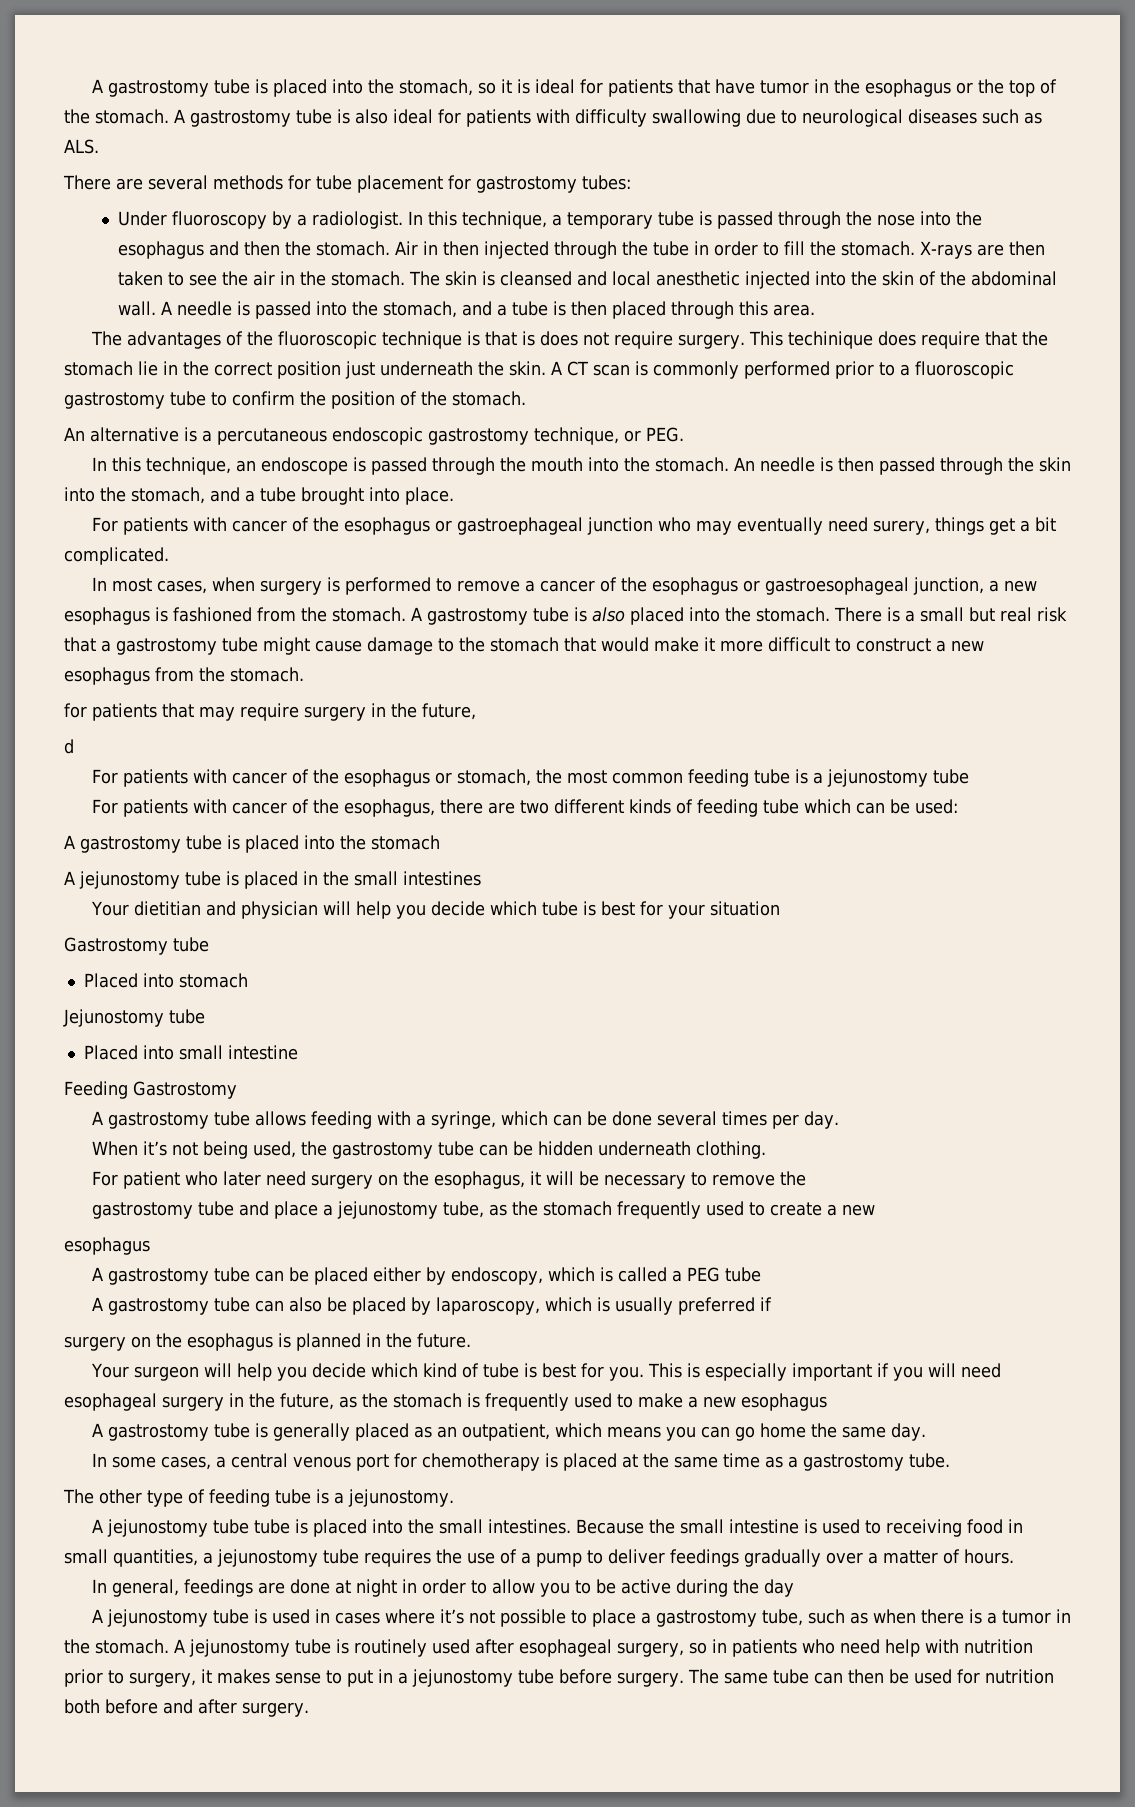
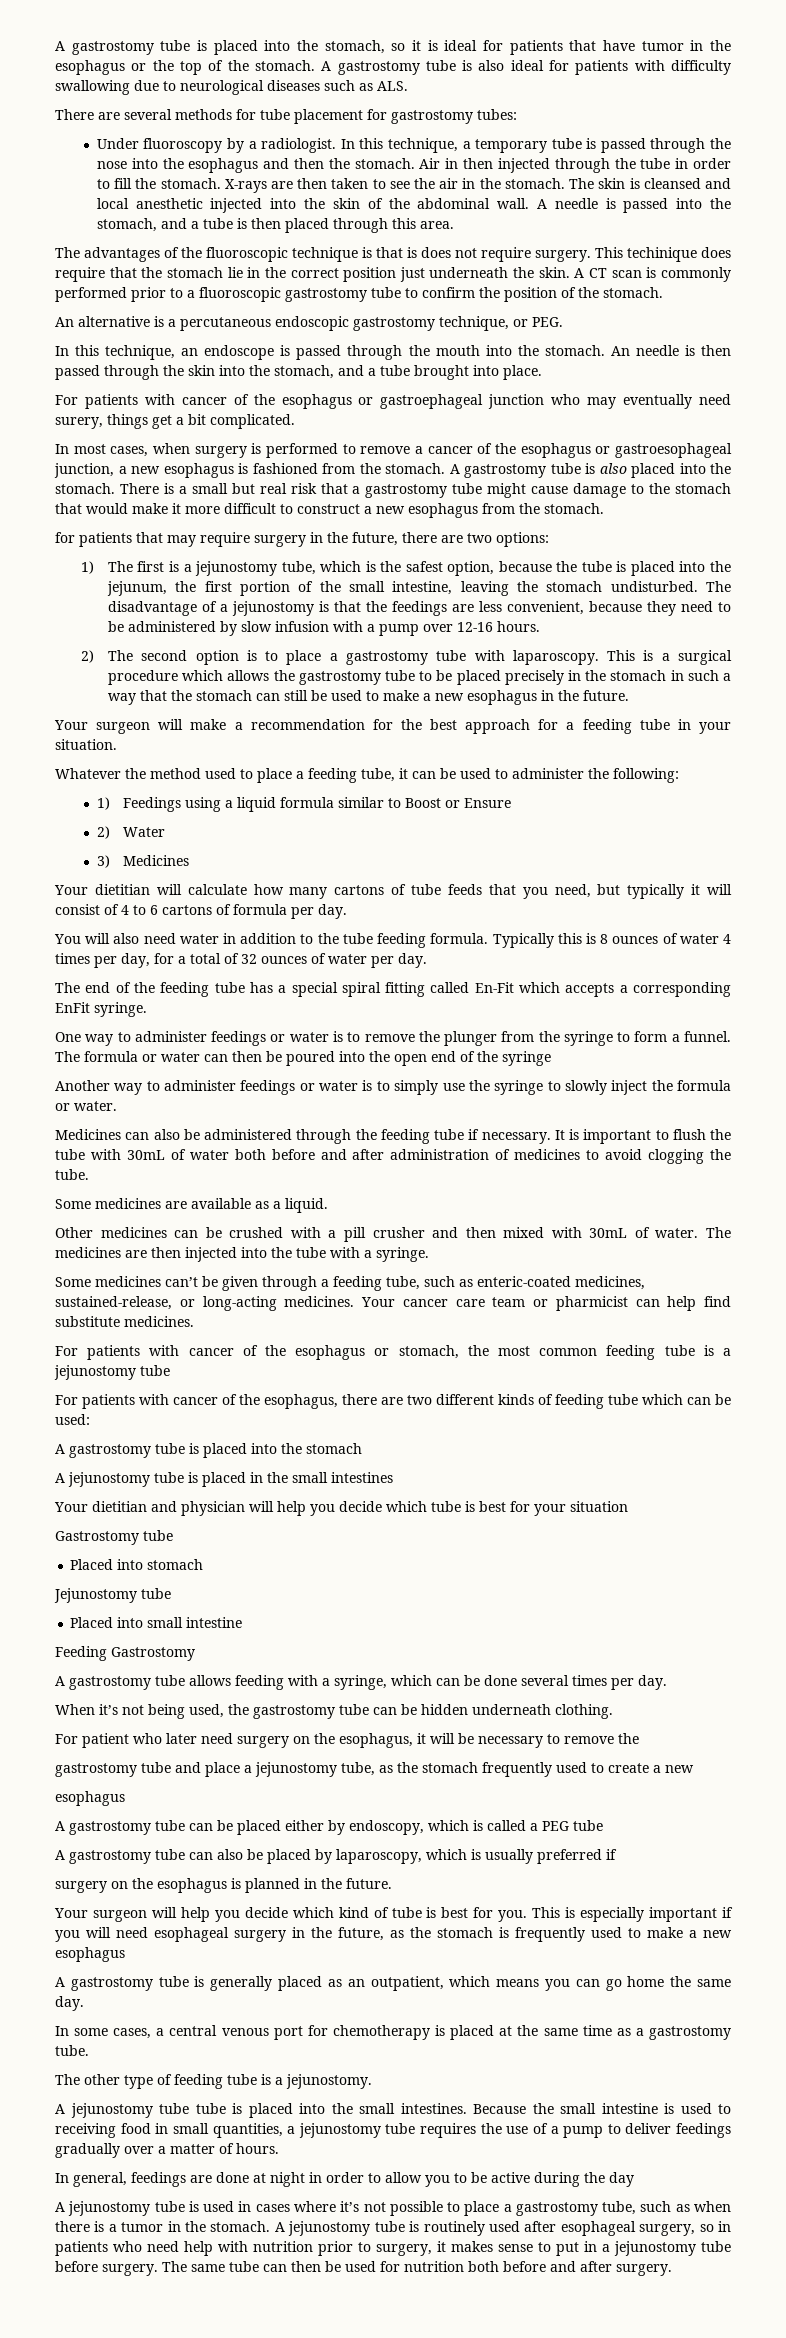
[64,739,74,754] // d -> [402,532,549,547] [81,561,731,576] [106,581,732,596] [107,601,731,616] [107,621,540,636] [81,650,732,665] [107,670,732,685] [107,690,629,705] [54,719,731,734] [55,739,117,750] [55,768,679,783] [96,797,512,812] [96,826,166,839] [96,855,190,868] [54,884,732,899] [55,904,347,919] [54,933,732,948] [55,953,427,968] [55,982,731,997] [55,1002,147,1017] [55,1031,732,1046] [55,1051,551,1066] [55,1080,732,1095] [55,1101,117,1111] [55,1129,731,1144] [55,1149,731,1164] [55,1169,89,1180] [55,1198,328,1213] [55,1227,731,1242] [55,1247,429,1262] [55,1276,645,1291] [55,1296,731,1311] [55,1316,194,1327] there are two options: // 1) The first is a jejunostomy tube, which is the safest option, because the tube is placed into the jejunum, the first portion of the small intestine, leaving the stomach undisturbed. The disadvantage of a jejunostomy is that the feedings are less convenient, because they need to be administered by slow infusion with a pump over 12-16 hours. // 2) The second option is to place a gastrostomy tube with laparoscopy. This is a surgical procedure which allows the gastrostomy tube to be placed precisely in the stomach in such a way that the stomach can still be used to make a new esophagus in the future. // Your surgeon will make a recommendation for the best approach for a feeding tube in your situation. // Whatever the method used to place a feeding tube, it can be used to administer the following: // 1) Feedings using a liquid formula similar to Boost or Ensure // 2) Water // 3) Medicines // Your dietitian will calculate how many cartons of tube feeds that you need, but typically it will consist of 4 to 6 cartons of formula per day. // You will also need water in addition to the tube feeding formula. Typically this is 8 ounces of water 4 times per day, for a total of 32 ounces of water per day. // The end of the feeding tube has a special spiral fitting called En-Fit which accepts a corresponding EnFit syringe. // One way to administer feedings or water is to remove the plunger from the syringe to form a funnel. The formula or water can then be poured into the open end of the syringe // Another way to administer feedings or water is to simply use the syringe to slowly inject the formula or water. // Medicines can also be administered through the feeding tube if necessary. It is important to flush the tube with 30mL of water both before and after administration of medicines to avoid clogging the tube. // Some medicines are available as a liquid. // Other medicines can be crushed with a pill crusher and then mixed with 30mL of water. The medicines are then injected into the tube with a syringe. // Some medicines can’t be given through a feeding tube, such as enteric-coated medicines, sustained-release, or long-acting medicines. Your cancer care team or pharmicist can help find substitute medicines.

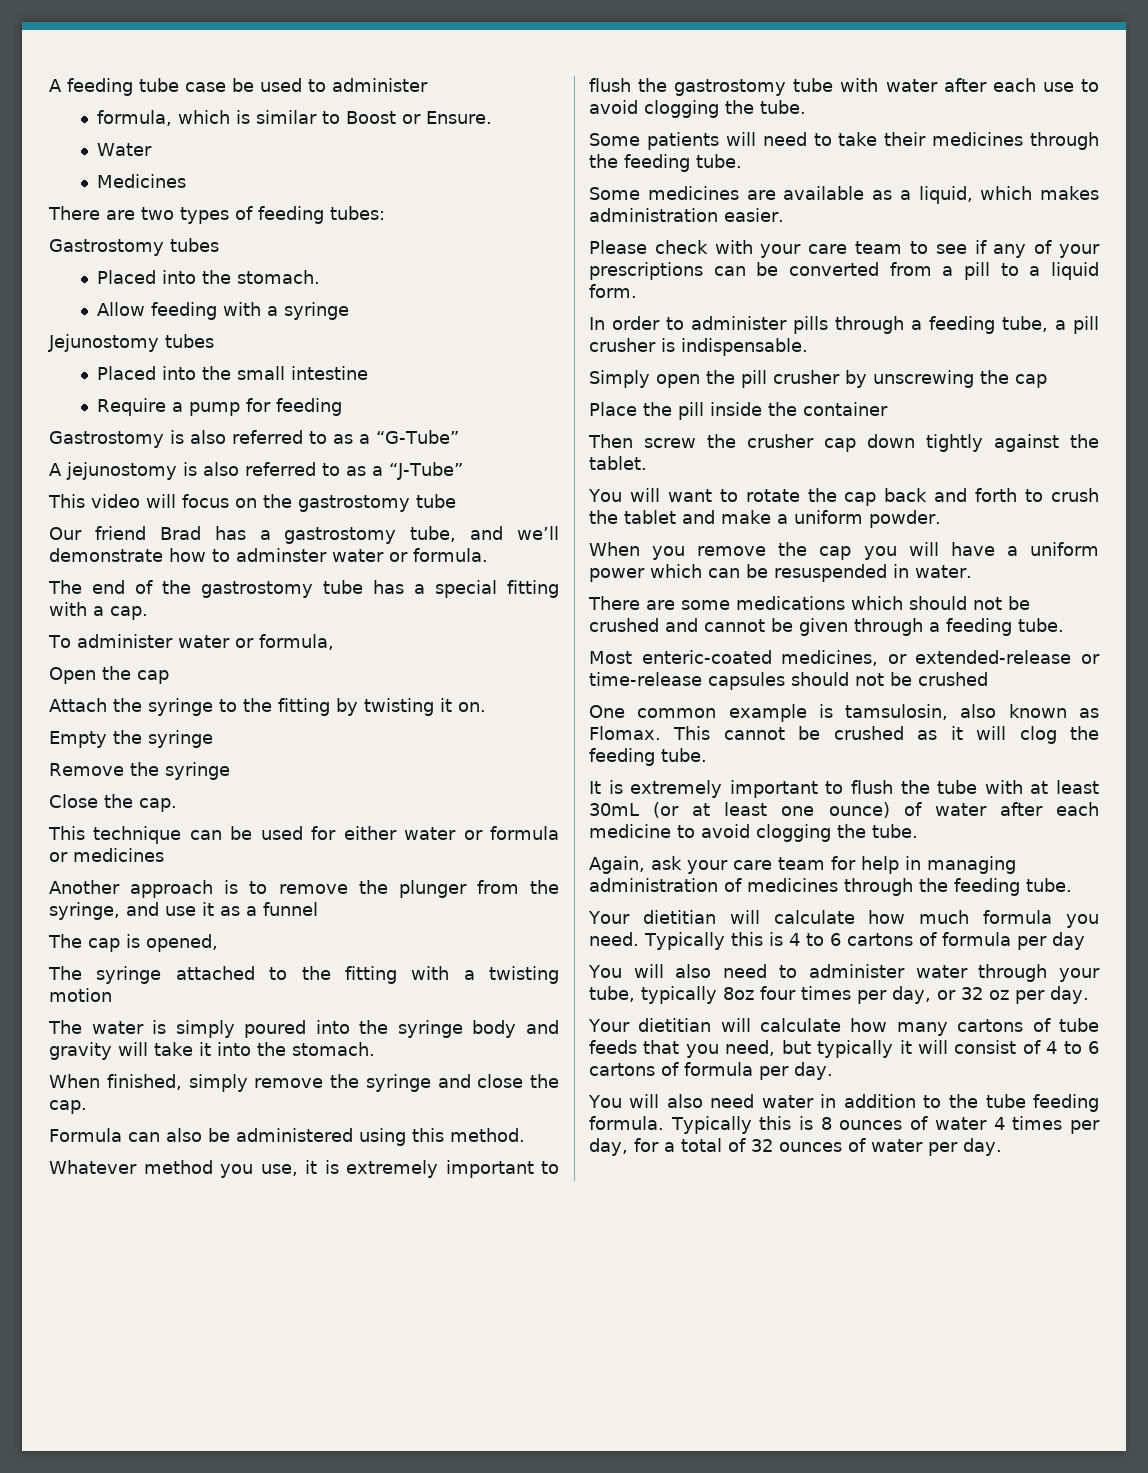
[55,40,731,55] [55,60,731,75] [55,80,408,95] [55,109,517,124] [96,138,731,153] [96,158,731,173] [96,178,731,193] [96,198,732,213] [96,218,454,233] [55,247,731,262] [55,267,731,282] [55,287,663,302] [55,316,563,331] [55,345,731,360] [55,365,542,380] [55,394,731,409] [55,414,295,429] [55,443,732,458] [54,463,731,478] [55,483,732,498] [55,503,604,518] [55,532,549,547] [81,561,731,576] [106,581,732,596] [107,601,731,616] [107,621,540,636] [81,650,732,665] [107,670,732,685] [107,690,629,705] [54,719,731,734] [55,739,117,750] [55,768,679,783] [96,797,335,812] A gastrostomy tube is placed into the stomach, so it is ideal for patients that have tumor in the esophagus or the top of the stomach. A gastrostomy tube is also ideal for patients with difficulty swallowing due to neurological diseases such as ALS. // There are several methods for tube placement for gastrostomy tubes: // Under fluoroscopy by a radiologist. In this technique, a temporary tube is passed through the nose into the esophagus and then the stomach. Air in then injected through the tube in order to fill the stomach. X-rays are then taken to see the air in the stomach. The skin is cleansed and local anesthetic injected into the skin of the abdominal wall. A needle is passed into the stomach, and a tube is then placed through this area. // The advantages of the fluoroscopic technique is that is does not require surgery. This techinique does require that the stomach lie in the correct position just underneath the skin. A CT scan is commonly performed prior to a fluoroscopic gastrostomy tube to confirm the position of the stomach. // An alternative is a percutaneous endoscopic gastrostomy technique, or PEG. // In this technique, an endoscope is passed through the mouth into the stomach. An needle is then passed through the skin into the stomach, and a tube brought into place. // For patients with cancer of the esophagus or gastroephageal junction who may eventually need surery, things get a bit complicated. // In most cases, when surgery is performed to remove a cancer of the esophagus or gastroesophageal junction, a new esophagus is fashioned from the stomach. A gastrostomy tube is also placed into the stomach. There is a small but real risk that a gastrostomy tube might cause damage to the stomach that would make it more difficult to construct a new esophagus from the stomach. // for patients that may require surgery in the future, there are two options: // 1) The first is a jejunostomy tube, which is the safest option, because the tube is placed into the jejunum, the first portion of the small intestine, leaving the stomach undisturbed. The disadvantage of a jejunostomy is that the feedings are less convenient, because they need to be administered by slow infusion with a pump over 12-16 hours. // 2) The second option is to place a gastrostomy tube with laparoscopy. This is a surgical procedure which allows the gastrostomy tube to be placed precisely in the stomach in such a way that the stomach can still be used to make a new esophagus in the future. // Your surgeon will make a recommendation for the best approach for a feeding tube in your situation. // Whatever the method used to place a feeding tube, it can be used to administer the following: // 1) Feedings using a liquid formula -> [49,78,428,96] [97,110,251,126] A feeding tube case be used to administer // formula, which is
[464,798,512,808] [96,826,110,839] Ensure // 2) -> [426,111,493,124] Ensure. //
[96,855,190,868] 3) Medicines -> [97,174,187,188] [48,206,385,224] [49,238,219,256] [97,270,321,284] [97,302,350,320] [48,334,214,352] [97,366,369,380] [97,398,343,416] [49,430,459,448] [49,462,463,480] [48,494,456,512] [49,526,559,544] [49,548,488,562] [48,580,559,598] [49,602,148,620] [48,634,334,650] [49,666,169,684] [49,698,486,716] [49,730,213,748] [49,762,230,780] [49,794,177,812] [48,826,560,844] [49,848,164,862] [49,880,559,898] [49,902,318,920] [48,934,218,952] [48,966,559,984] [49,988,112,1002] [48,1020,559,1038] [49,1042,375,1060] [49,1074,559,1092] [49,1100,87,1114] [49,1128,525,1146] [49,1160,559,1178] [589,78,1099,96] [589,100,806,118] [589,132,1099,150] [589,154,742,172] [589,186,1099,204] [589,208,784,222] [589,240,1100,258] [589,262,1099,280] [589,284,637,298] [589,316,1099,334] [589,338,808,356] [589,370,1047,388] [589,402,888,420] [588,434,1099,452] [589,456,647,470] [588,488,1099,506] [589,510,941,528] [589,542,1099,560] [589,564,972,582] [588,596,1030,610] [589,618,1064,636] [589,650,1100,666] [589,672,988,690] [589,704,1099,722] [589,726,1099,744] [589,748,707,766] [589,780,1099,798] [589,802,1099,818] [589,824,918,842] [589,856,1016,874] [589,878,1072,896] [588,910,1099,928] [589,932,1085,950] [588,964,1100,982] [589,986,1089,1004] Medicines // There are two types of feeding tubes: // Gastrostomy tubes // Placed into the stomach. // Allow feeding with a syringe // Jejunostomy tubes // Placed into the small intestine // Require a pump for feeding // Gastrostomy is also referred to as a “G-Tube” // A jejunostomy is also referred to as a “J-Tube” // This video will focus on the gastrostomy tube // Our friend Brad has a gastrostomy tube, and we’ll demonstrate how to adminster water or formula. // The end of the gastrostomy tube has a special fitting with a cap. // To administer water or formula, // Open the cap // Attach the syringe to the fitting by twisting it on. // Empty the syringe // Remove the syringe // Close the cap. // This technique can be used for either water or formula or medicines // Another approach is to remove the plunger from the syringe, and use it as a funnel // The cap is opened, // The syringe attached to the fitting with a twisting motion // The water is simply poured into the syringe body and gravity will take it into the stomach. // When finished, simply remove the syringe and close the cap. // Formula can also be administered using this method. // Whatever method you use, it is extremely important to flush the gastrostomy tube with water after each use to avoid clogging the tube. // Some patients will need to take their medicines through the feeding tube. // Some medicines are available as a liquid, which makes administration easier. // Please check with your care team to see if any of your prescriptions can be converted from a pill to a liquid form. // In order to administer pills through a feeding tube, a pill crusher is indispensable. // Simply open the pill crusher by unscrewing the cap // Place the pill inside the container // Then screw the crusher cap down tightly against the tablet. // You will want to rotate the cap back and forth to crush the tablet and make a uniform powder. // When you remove the cap you will have a uniform power which can be resuspended in water. // There are some medications which should not be crushed and cannot be given through a feeding tube. // Most enteric-coated medicines, or extended-release or time-release capsules should not be crushed // One common example is tamsulosin, also known as Flomax. This cannot be crushed as it will clog the feeding tube. // It is extremely important to flush the tube with at least 30mL (or at least one ounce) of water after each medicine to avoid clogging the tube. // Again, ask your care team for help in managing administration of medicines through the feeding tube. // Your dietitian will calculate how much formula you need. Typically this is 4 to 6 cartons of formula per day // You will also need to administer water through your tube, typically 8oz four times per day, or 32 oz per day.
[55,982,731,997] [55,1002,147,1017] [55,1031,732,1046] [55,1051,551,1066] [55,1080,732,1095] [55,1101,117,1111] [55,1129,731,1144] [55,1149,731,1164] [55,1169,89,1180] [55,1198,328,1213] [55,1227,731,1242] [55,1247,429,1262] [55,1276,645,1291] [55,1296,731,1311] [55,1316,194,1327] [55,1345,731,1360] [54,1365,170,1380] [55,1394,731,1409] [55,1414,90,1425] [55,1443,362,1458] [55,1472,393,1487] [54,1501,628,1516] [55,1530,173,1545] [70,1559,204,1570] [54,1588,171,1603] [70,1617,243,1628] [55,1646,195,1661] [55,1675,667,1690] [55,1704,613,1719] [55,1733,639,1748] [55,1762,694,1777] [55,1791,125,1806] [55,1820,603,1835] [55,1849,617,1864] [55,1878,392,1893] [54,1907,734,1922] [55,1927,732,1942] [55,1947,125,1962] [55,1976,731,1991] [55,1996,84,2011] [55,2025,732,2040] [55,2045,89,2056] [55,2074,372,2089] [55,2103,731,2118] [55,2123,731,2138] [55,2143,279,2158] [55,2172,634,2187] [55,2201,732,2216] [55,2221,731,2236] [55,2241,731,2256] [55,2261,672,2276] // The end of the feeding tube has a special spiral fitting called En-Fit which accepts a corresponding EnFit syringe. // One way to administer feedings or water is to remove the plunger from the syringe to form a funnel. The formula or water can then be poured into the open end of the syringe // Another way to administer feedings or water is to simply use the syringe to slowly inject the formula or water. // Medicines can also be administered through the feeding tube if necessary. It is important to flush the tube with 30mL of water both before and after administration of medicines to avoid clogging the tube. // Some medicines are available as a liquid. // Other medicines can be crushed with a pill crusher and then mixed with 30mL of water. The medicines are then injected into the tube with a syringe. // Some medicines can’t be given through a feeding tube, such as enteric-coated medicines, sustained-release, or long-acting medicines. Your cancer care team or pharmicist can help find substitute medicines. // For patients with cancer of the esophagus or stomach, the most common feeding tube is a jejunostomy tube // For patients with cancer of the esophagus, there are two different kinds of feeding tube which can be used: // A gastrostomy tube is placed into the stomach // A jejunostomy tube is placed in the small intestines // Your dietitian and physician will help you decide which tube is best for your situation // Gastrostomy tube // Placed into stomach // Jejunostomy tube // Placed into small intestine // Feeding Gastrostomy // A gastrostomy tube allows feeding with a syringe, which can be done several times per day. // When it’s not being used, the gastrostomy tube can be hidden underneath clothing. // For patient who later need surgery on the esophagus, it will be necessary to remove the // gastrostomy tube and place a jejunostomy tube, as the stomach frequently used to create a new // esophagus // A gastrostomy tube can be placed either by endoscopy, which is called a PEG tube // A gastrostomy tube can also be placed by laparoscopy, which is usually preferred if // surgery on the esophagus is planned in the future. // Your surgeon will help you decide which kind of tube is best for you. This is especially important if you will need esophageal surgery in the future, as the stomach is frequently used to make a new esophagus // A gastrostomy tube is generally placed as an outpatient, which means you can go home the same day. // In some cases, a central venous port for chemotherapy is placed at the same time as a gastrostomy tube. // The other type of feeding tube is a jejunostomy. // A jejunostomy tube tube is placed into the small intestines. Because the small intestine is used to receiving food in small quantities, a jejunostomy tube requires the use of a pump to deliver feedings gradually over a matter of hours. // In general, feedings are done at night in order to allow you to be active during the day // A jejunostomy tube is used in cases where it’s not possible to place a gastrostomy tube, such as when there is a tumor in the stomach. A jejunostomy tube is routinely used after esophageal surgery, so in patients who need help with nutrition prior to surgery, it makes sense to put in a jejunostomy tube before surgery. The same tube can then be used for nutrition both before and after surgery. -> (1002, 1147) none

